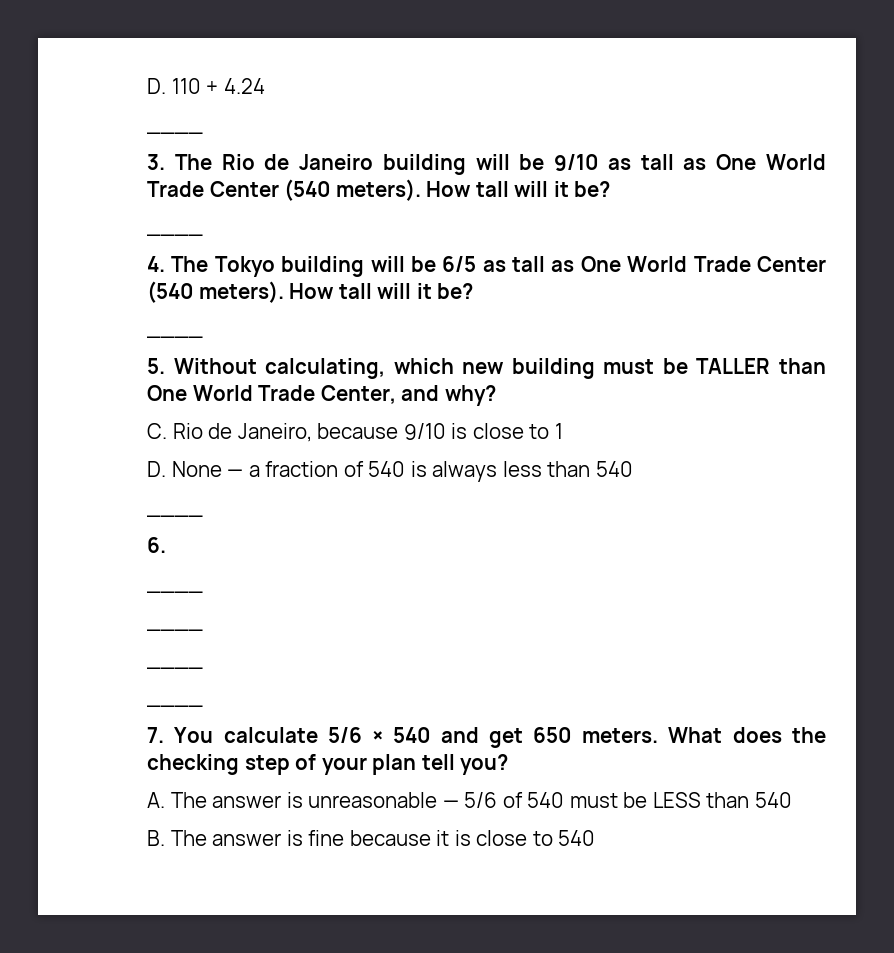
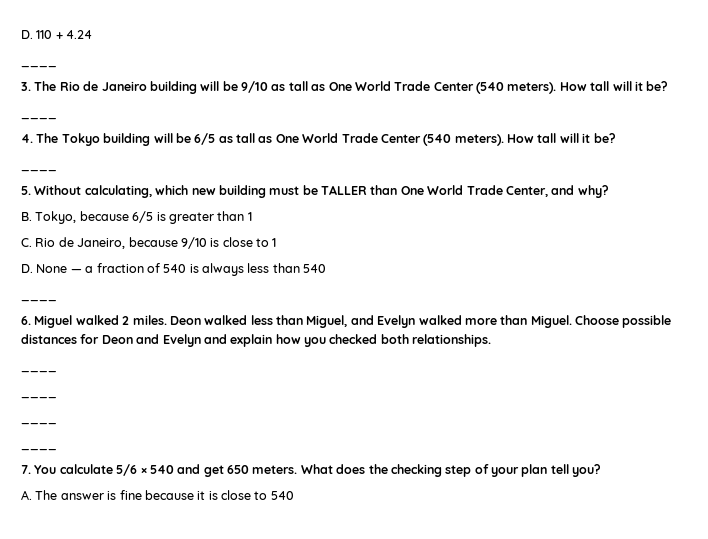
(496, 395) none -> [21,211,252,224] // B. Tokyo, because 6/5 is greater than 1
(166, 545) none -> [34,315,672,328] [21,334,492,347] Miguel walked 2 miles. Deon walked less than Miguel, and Evelyn walked more than Miguel. Choose possible distances for Deon and Evelyn and explain how you checked both relationships.
[308,792,792,808] [147,830,303,846] unreasonable — 5/6 of 540 must be LESS than 540 // B. The answer is -> (117, 495) none

